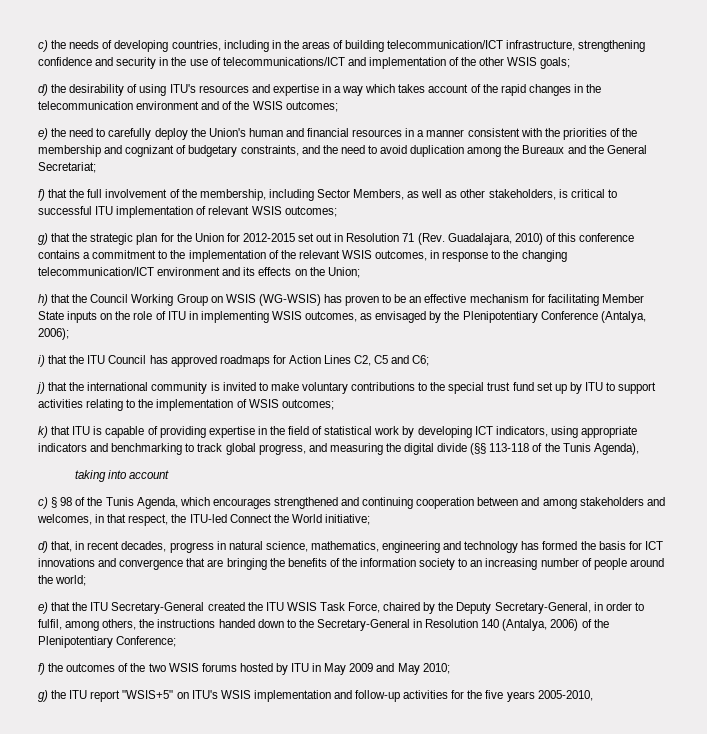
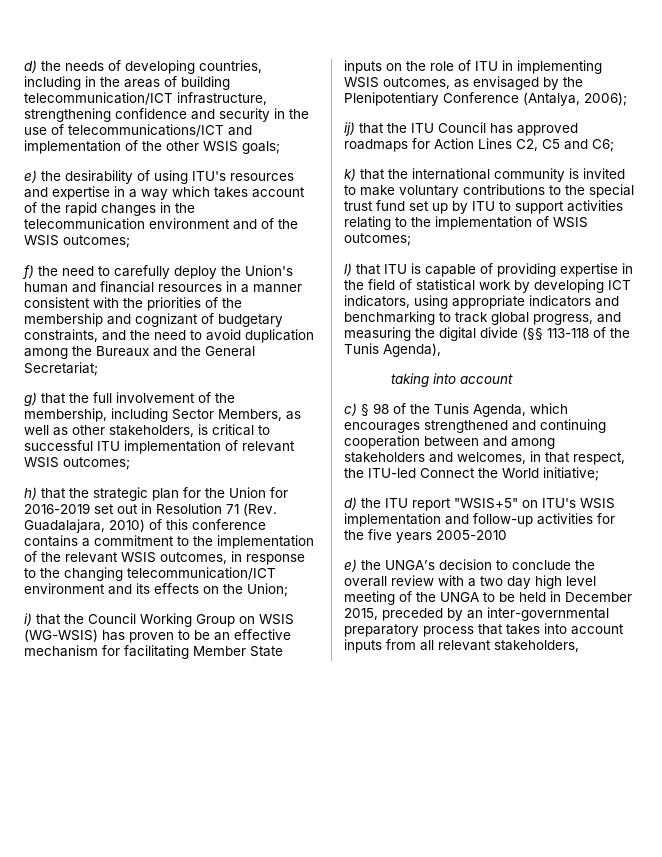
[38,40,48,52] c) -> [24,60,37,73] d)
[38,84,48,96] d) -> [24,170,37,183] e)
[38,128,48,140] e) -> [22,265,34,279] f)
[38,189,45,201] f) -> [24,392,37,406] g)
[38,233,48,245] g) -> [24,487,37,500] h)
[242,233,295,242] 2012-2015 -> [24,503,90,514] 2016-2019
[38,294,48,306] h) -> [24,613,32,626] i)
[38,355,45,367] i) -> [344,122,355,136] ij)
[36,382,45,394] j) -> [344,168,356,181] k)
[38,426,48,438] k) -> [344,263,352,276] l)
[51,541,663,553] [38,558,664,570] [38,575,87,586] [38,602,644,614] [38,619,609,631] [38,636,177,648] [38,663,450,675] [38,690,48,702] that, in recent decades, progress in natural science, mathematics, engineering and technology has formed the basis for ICT innovations and convergence that are bringing the benefits of the information society to an increasing number of people around the world; // e) that the ITU Secretary-General created the ITU WSIS Task Force, chaired by the Deputy Secretary-General, in order to fulfil, among others, the instructions handed down to the Secretary-General in Resolution 140 (Antalya, 2006) of the Plenipotentiary Conference; // f) the outcomes of the two WSIS forums hosted by ITU in May 2009 and May 2010; // g) -> (357, 503) none
[537,690,593,701] 2005-2010, -> [436,530,507,540] [344,559,595,572] [344,575,596,589] [344,591,632,605] [344,607,609,621] [344,623,624,637] [344,639,579,653] 2005-2010 // e) the UNGA’s decision to conclude the overall review with a two day high level meeting of the UNGA to be held in December 2015, preceded by an inter-governmental preparatory process that takes into account inputs from all relevant stakeholders,

